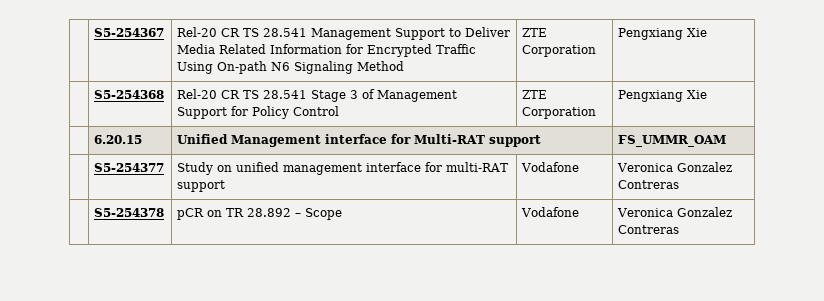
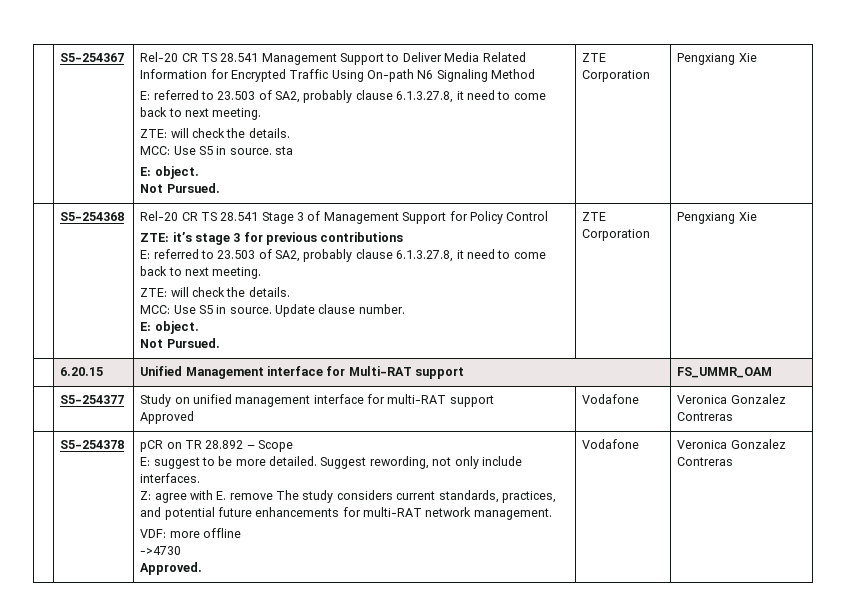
(405, 66) none -> [140,90,546,103] [140,107,262,120] [140,128,290,138] [140,146,294,155] [140,166,199,179] [140,183,220,193] // E: referred to 23.503 of SA2, probably clause 6.1.3.27.8, it need to come back to next meeting. // ZTE: will check the details. // MCC: Use S5 in source. sta // E: object. // Not Pursued.
(340, 111) none -> [140,232,404,245] [140,249,546,262] [140,266,262,279] [140,287,290,297] [140,304,405,317] [140,321,199,334] [140,338,220,348] // ZTE: it’s stage 3 for previous contributions // E: referred to 23.503 of SA2, probably clause 6.1.3.27.8, it need to come back to next meeting. // ZTE: will check the details. // MCC: Use S5 in source. Update clause number. // E: object. // Not Pursued.
(226, 186) none -> [140,411,195,424] // Approved
(343, 214) none -> [140,456,522,469] [140,473,201,483] [140,490,556,503] [140,507,552,520] [140,528,241,538] [140,546,182,555] [140,562,203,575] // E: suggest to be more detailed. Suggest rewording, not only include interfaces. // Z: agree with E. remove The study considers current standards, practices, and potential future enhancements for multi-RAT network management. // VDF: more offline // ->4730 // Approved.

